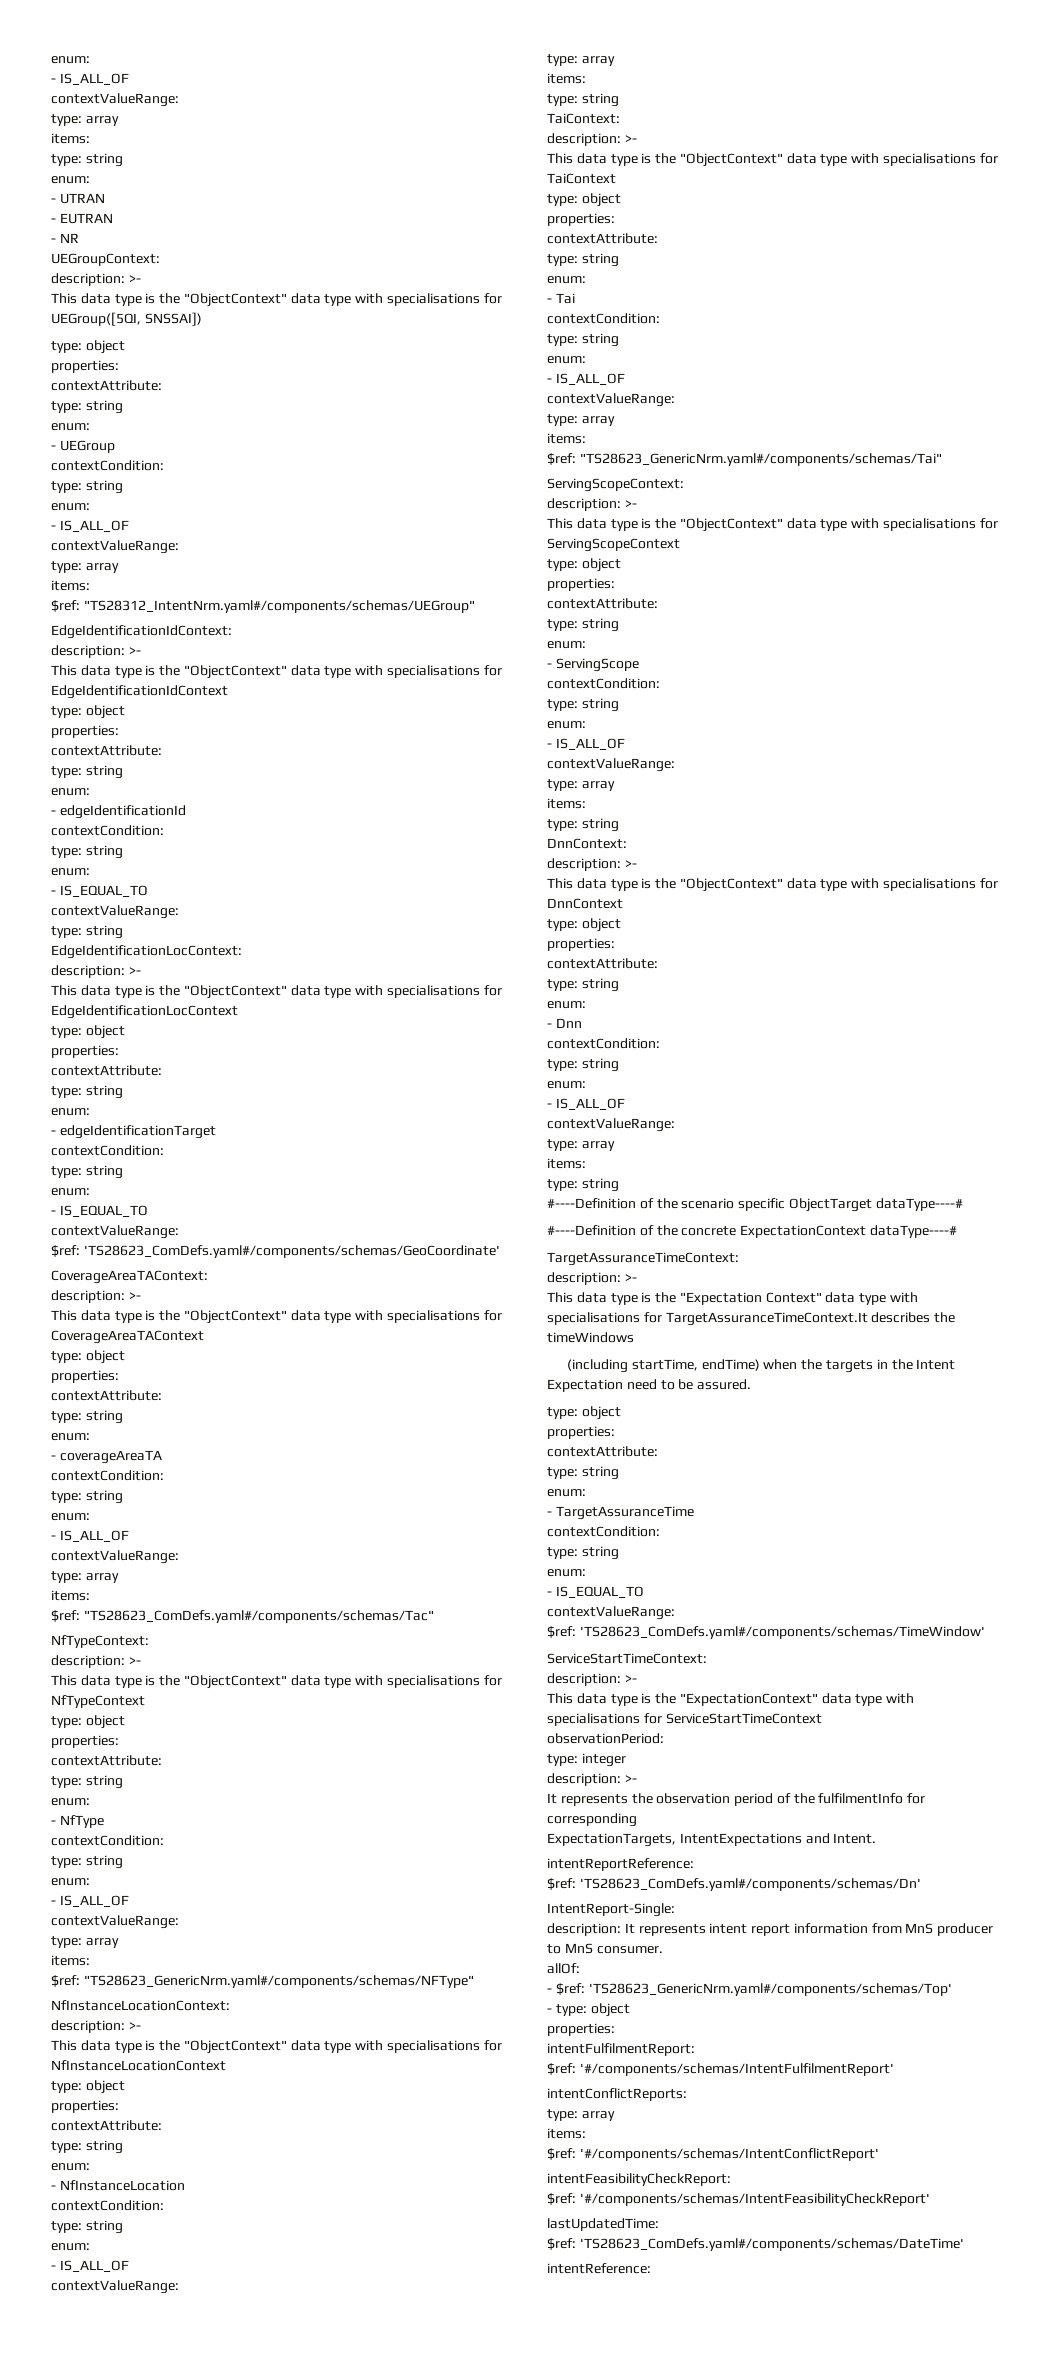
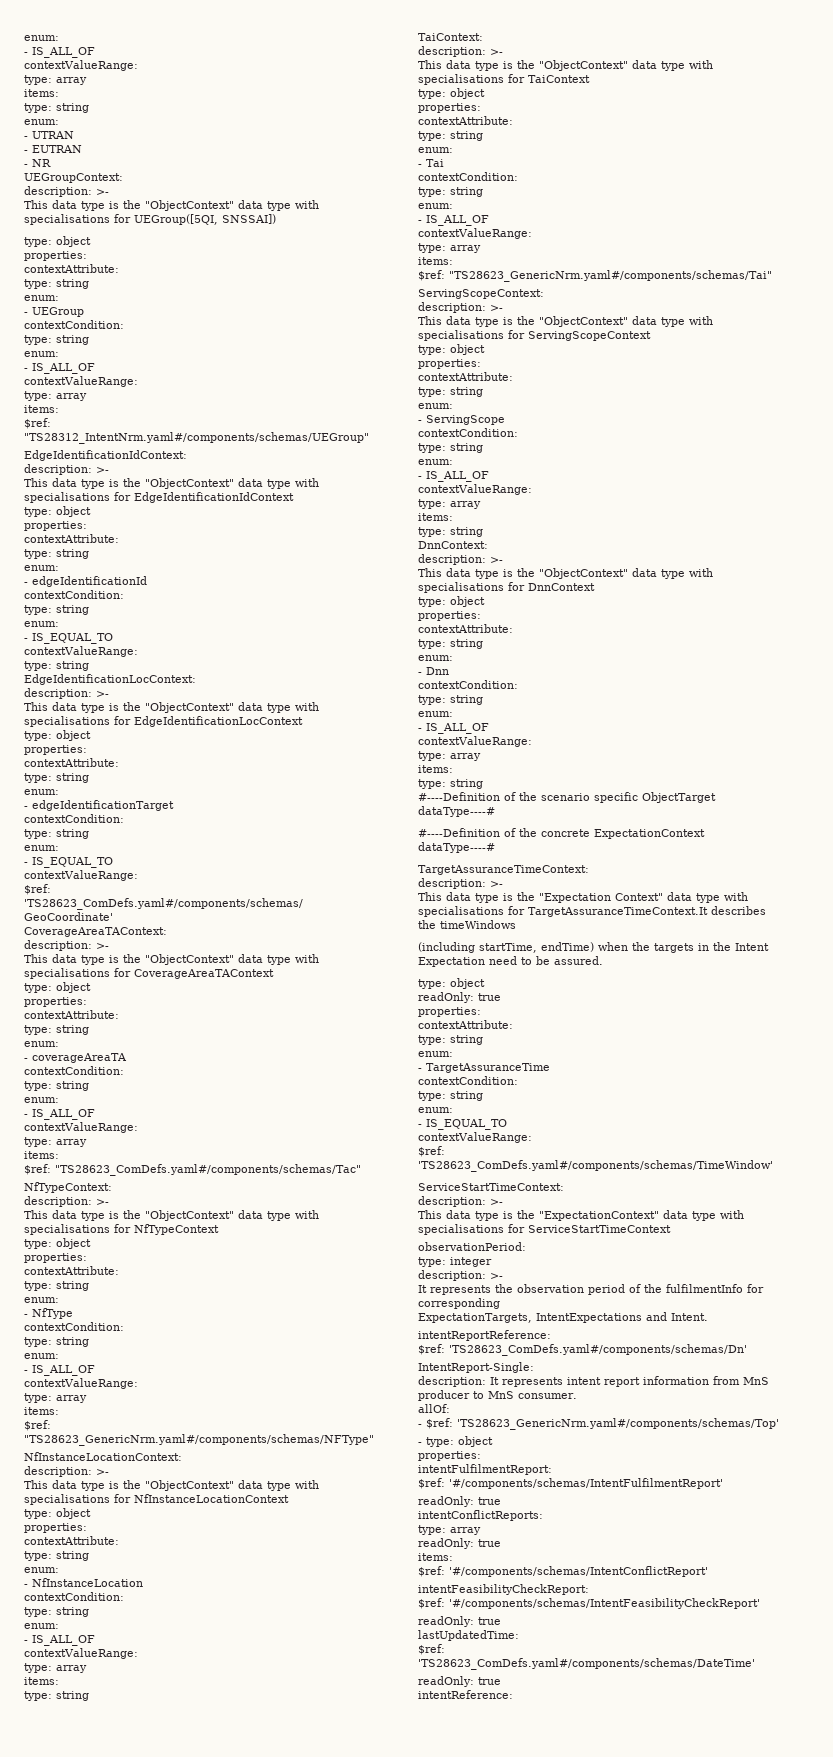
(621, 1413) none -> [418,992,501,1003] // readOnly: true
(894, 2069) none -> [418,1496,501,1507] // readOnly: true
(615, 2116) none -> [418,1538,501,1549] // readOnly: true
(930, 2199) none -> [418,1616,501,1627] // readOnly: true
(964, 2244) none -> [418,1676,501,1687] // readOnly: true

